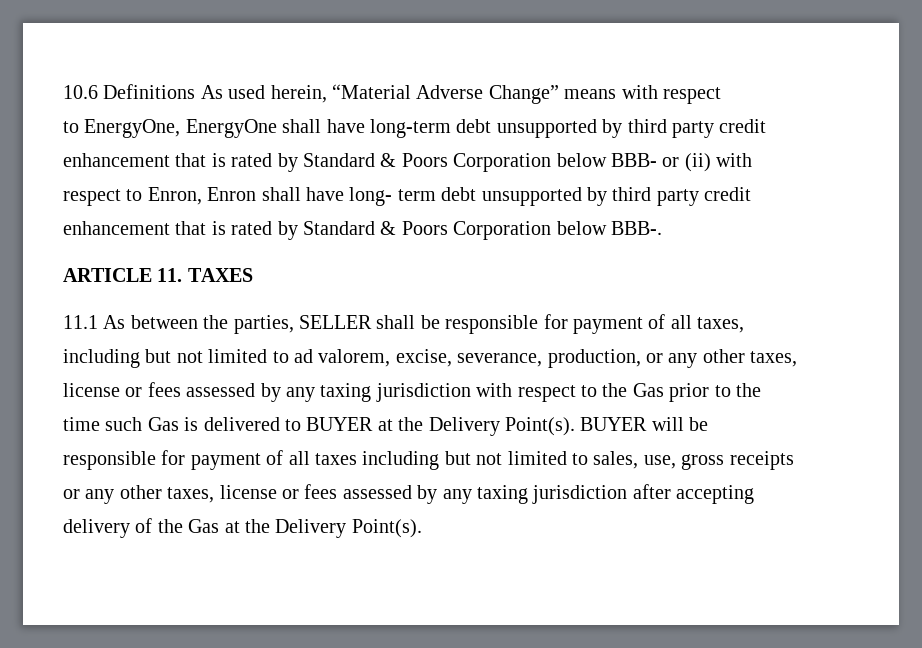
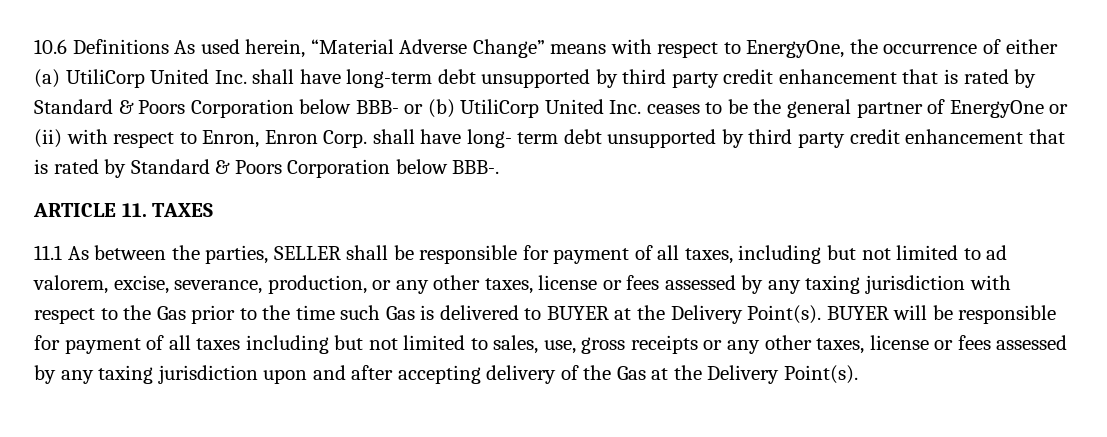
(721, 95) // -> (719, 50) none
[185,119,277,138] EnergyOne -> [849,39,1058,54] [34,69,247,88] the occurrence of either (a) UtiliCorp United Inc.
(680, 162) none -> [427,99,1069,118] (b) UtiliCorp United Inc. ceases to be the general partner of EnergyOne or
(257, 194) none -> [323,130,368,148] Corp.
(628, 494) none -> [263,365,346,384] upon and

